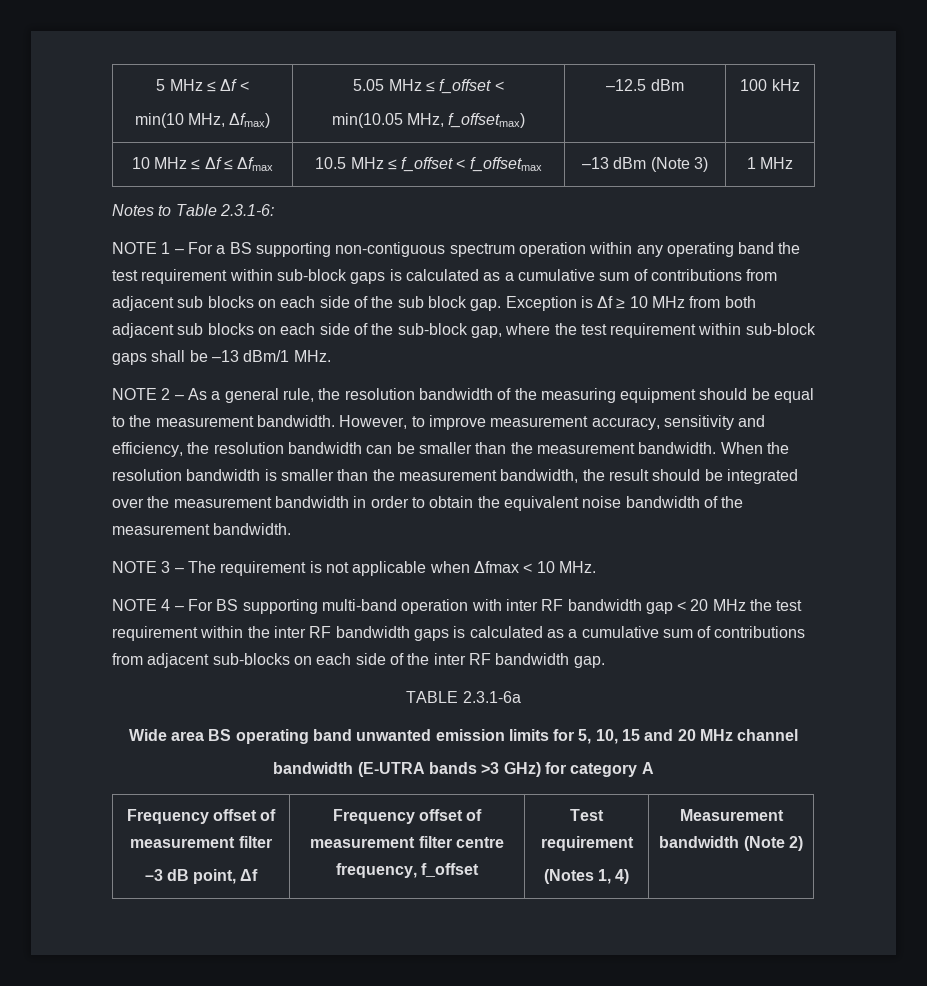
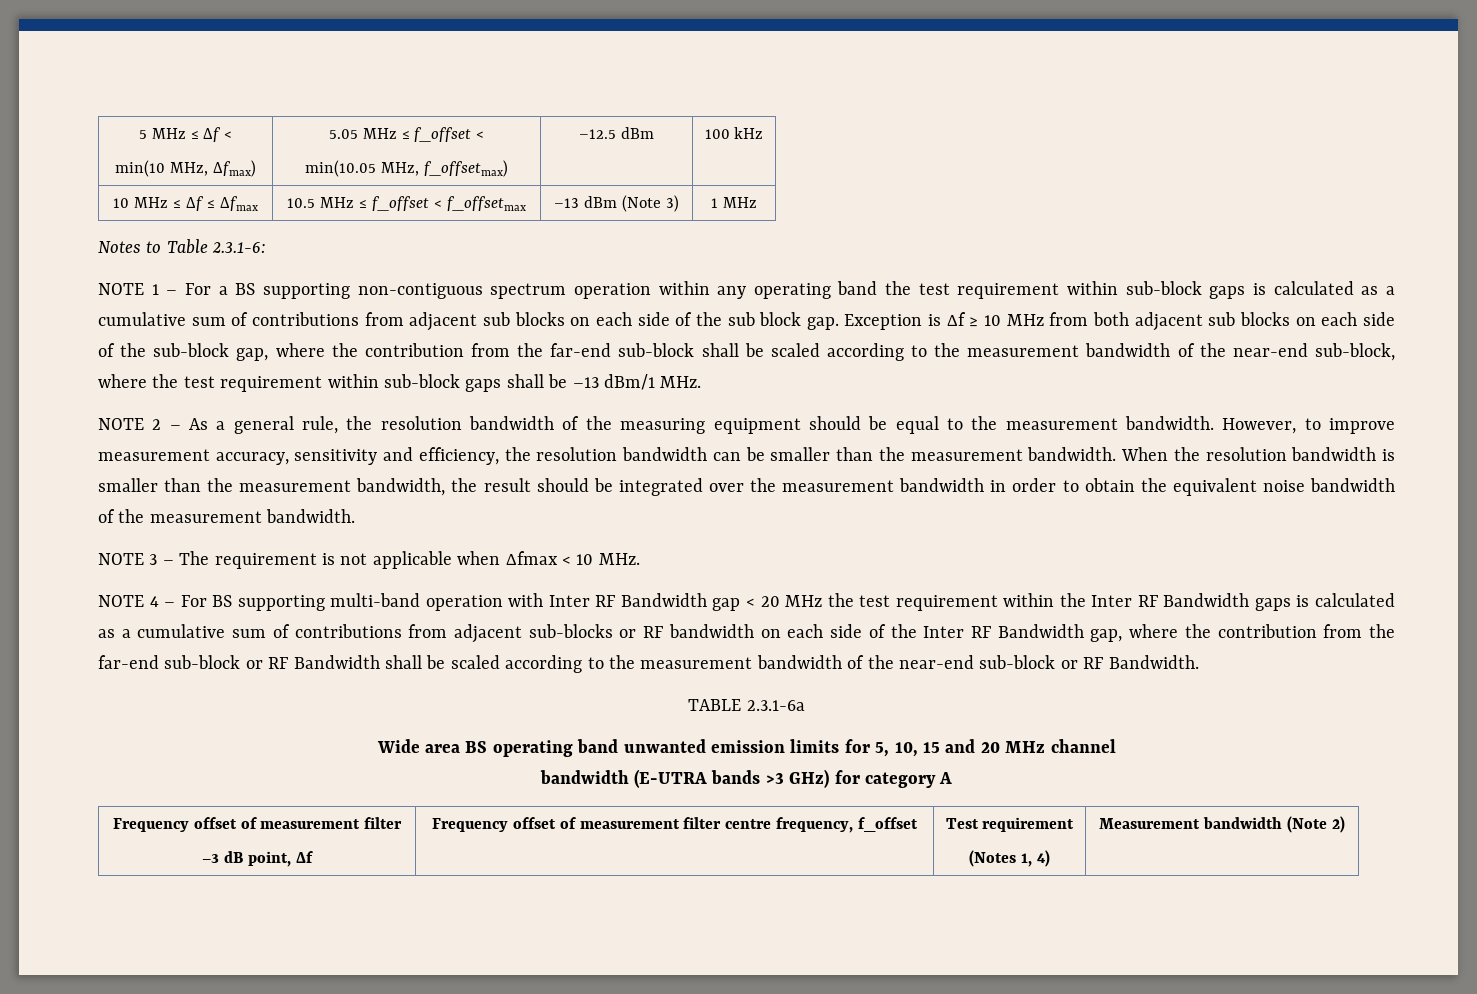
(577, 329) none -> [364,343,1396,361] [98,374,179,388] contribution from the far-end sub-block shall be scaled according to the measurement bandwidth of the near-end sub-block, where the
[505,599,642,611] inter RF bandwidth -> [548,593,707,607] Inter RF Bandwidth
[273,626,410,638] inter RF bandwidth -> [1091,593,1250,607] Inter RF Bandwidth
[293,653,605,668] on each side of the inter RF bandwidth gap. -> [619,624,1396,642] [98,655,1199,673] or RF bandwidth on each side of the Inter RF Bandwidth gap, where the contribution from the far-end sub-block or RF Bandwidth shall be scaled according to the measurement bandwidth of the near-end sub-block or RF Bandwidth.

